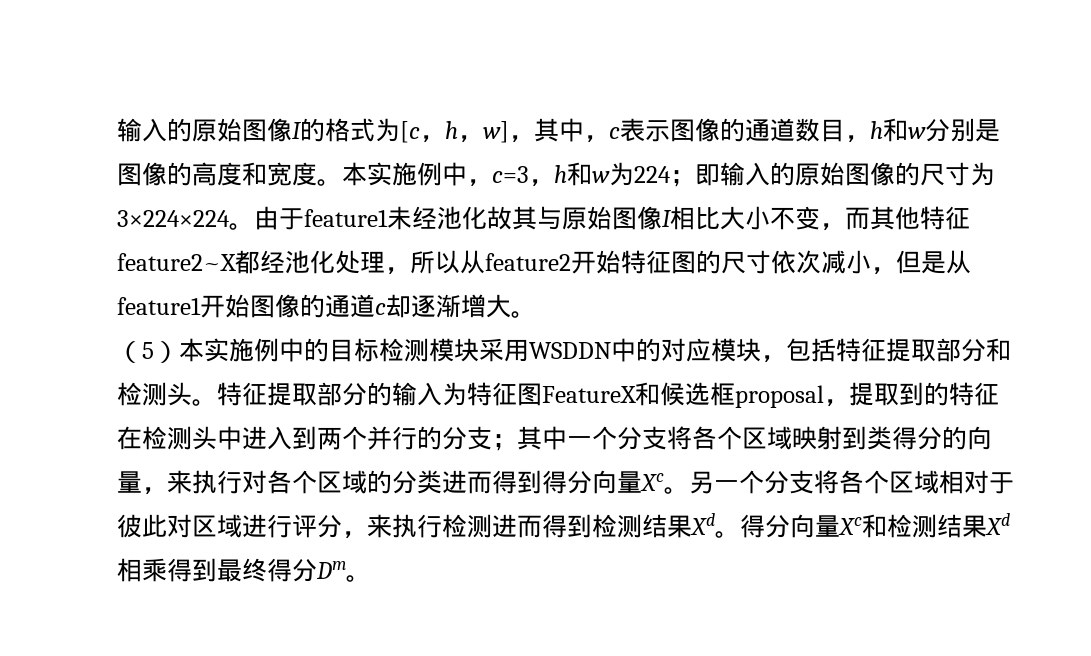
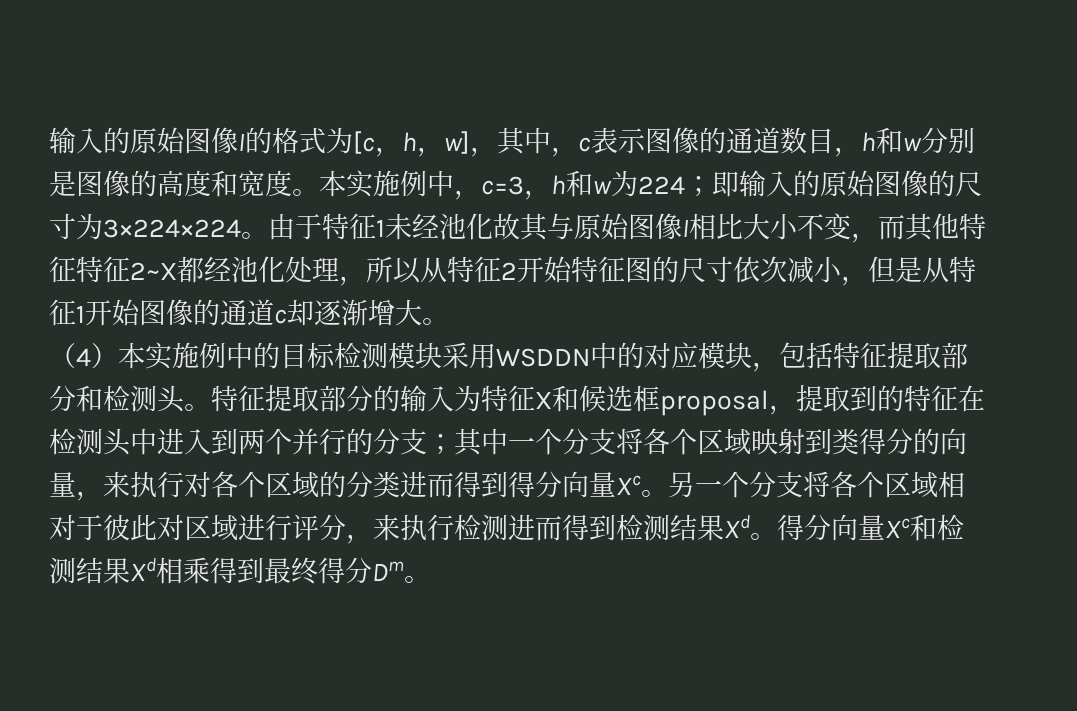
[304,209,388,227] feature1 -> [322,213,385,240] 特征1
[117,253,236,271] feature2~X -> [76,256,177,283] 特征2~X
[485,253,571,271] feature2 -> [447,256,517,283] 特征2
[117,297,201,315] feature1 -> [949,256,976,283] [49,299,85,326] 特征1
[142,342,154,359] 5 -> [76,348,91,366] 4
[517,383,636,406] 图FeatureX -> [535,392,552,409] X

